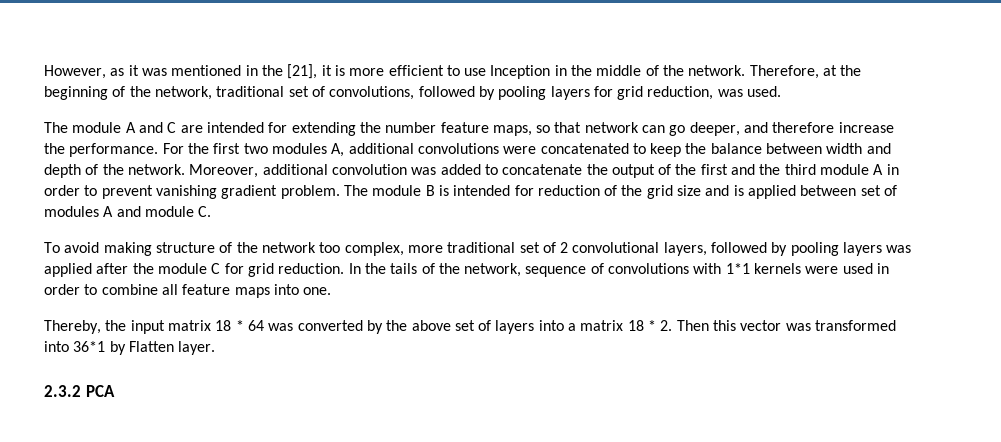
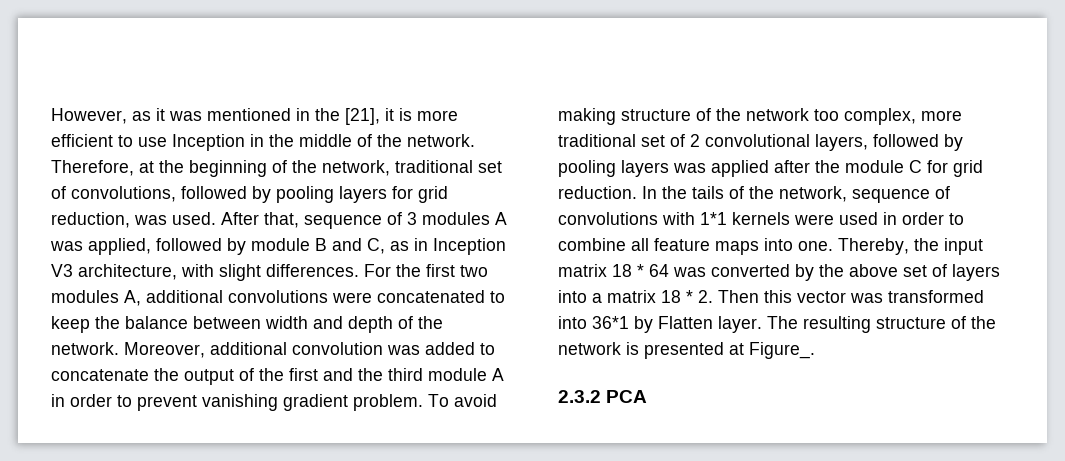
[44,122,894,136] [44,143,159,157] // The module A and C are intended for extending the number feature maps, so that network can go deeper, and therefore increase the performance. -> [221,212,507,229] [50,238,506,255] [51,264,359,281] After that, sequence of 3 modules A was applied, followed by module B and C, as in Inception V3 architecture, with slight differences.
[343,185,898,199] [44,206,212,217] The module B is intended for reduction of the grid size and is applied between set of modules A and module C. // -> (423, 402) none
(332, 291) // -> (833, 246) none
(216, 348) none -> [767,316,996,333] [558,342,815,359] The resulting structure of the network is presented at Figure_.

